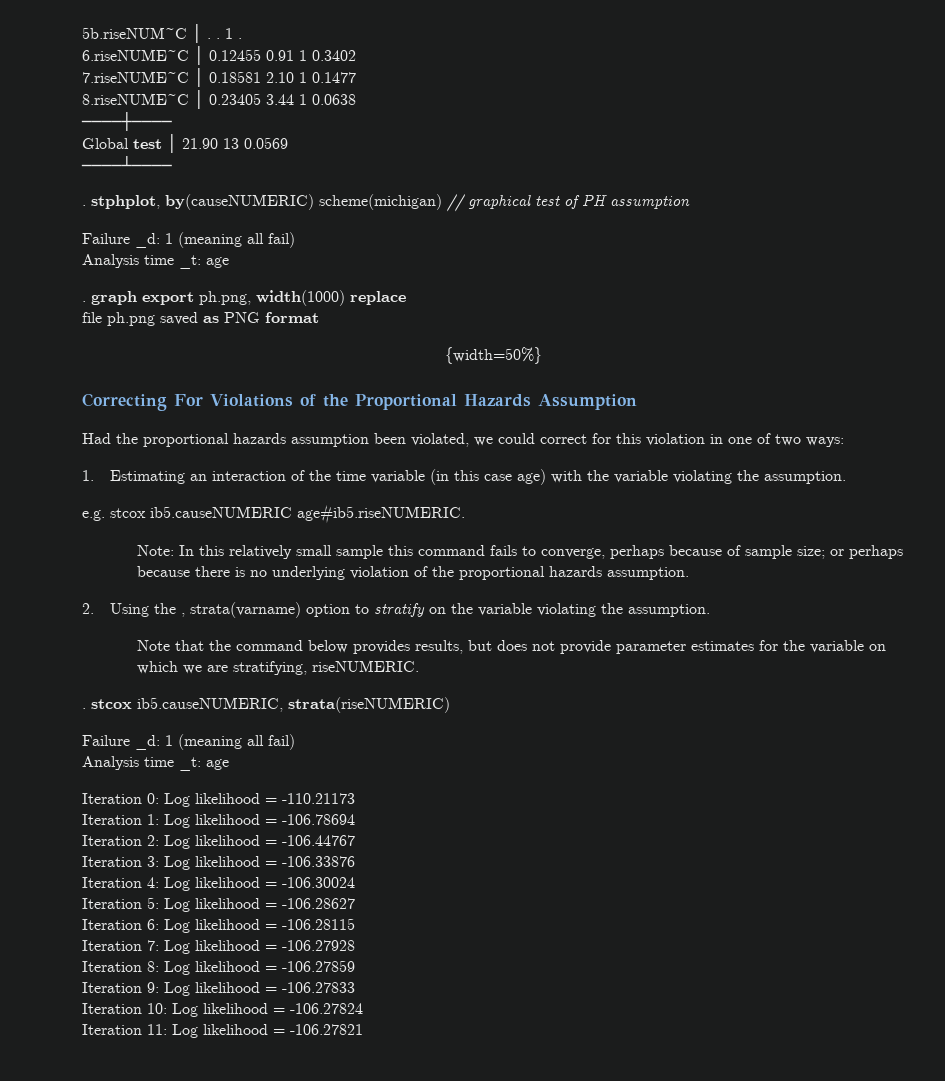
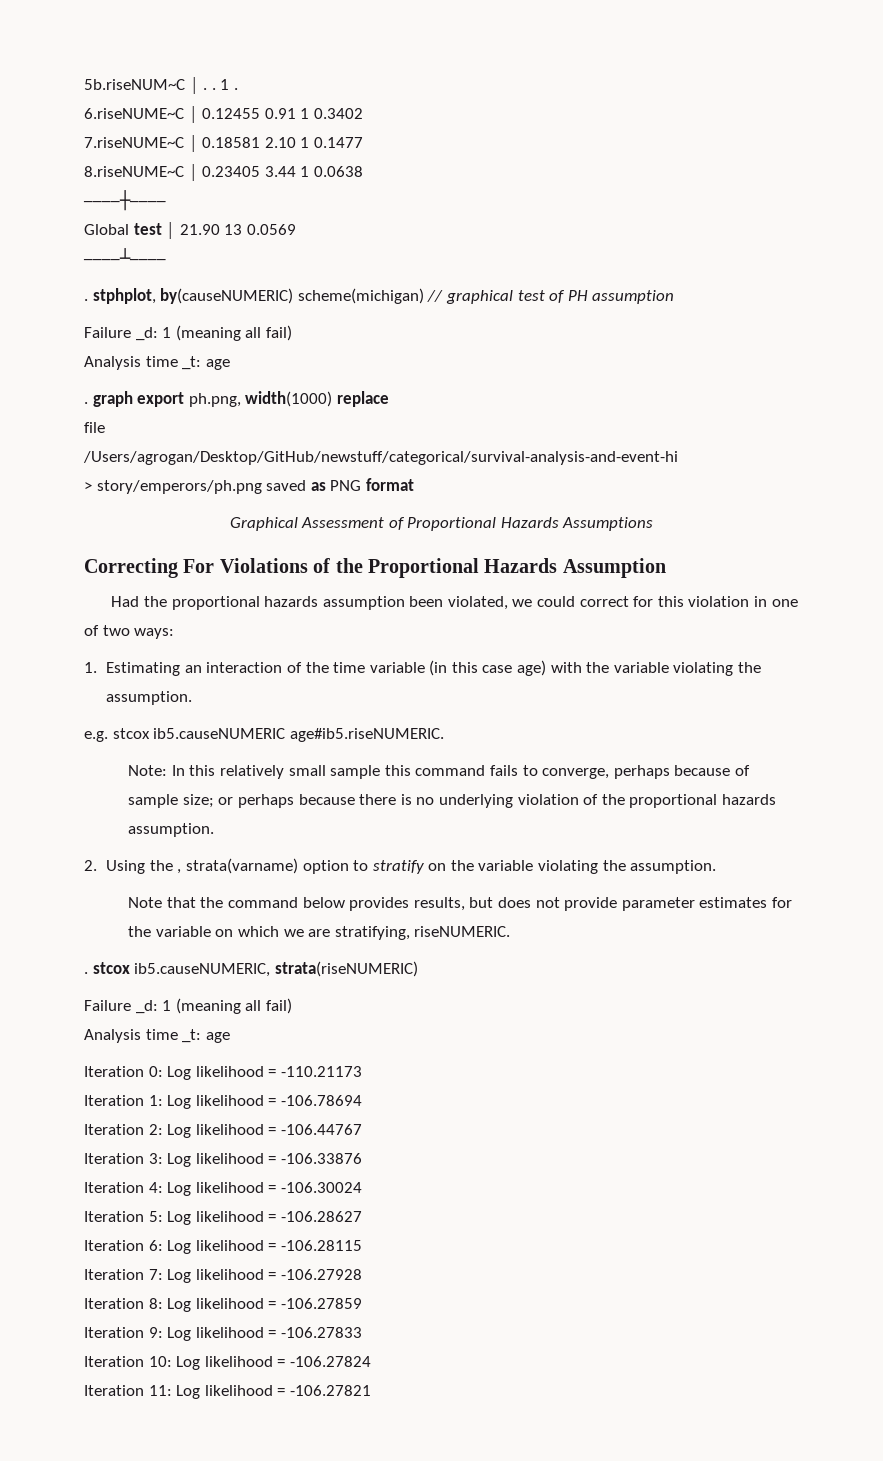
[107,312,155,326] ph.png -> [83,451,678,465] [84,480,262,494] // /Users/agrogan/Desktop/GitHub/newstuff/categorical/survival-analysis-and-event-hi // > story/emperors/ph.png
[445,347,542,364] {width=50%} -> [229,517,654,531] Graphical Assessment of Proportional Hazards Assumptions

